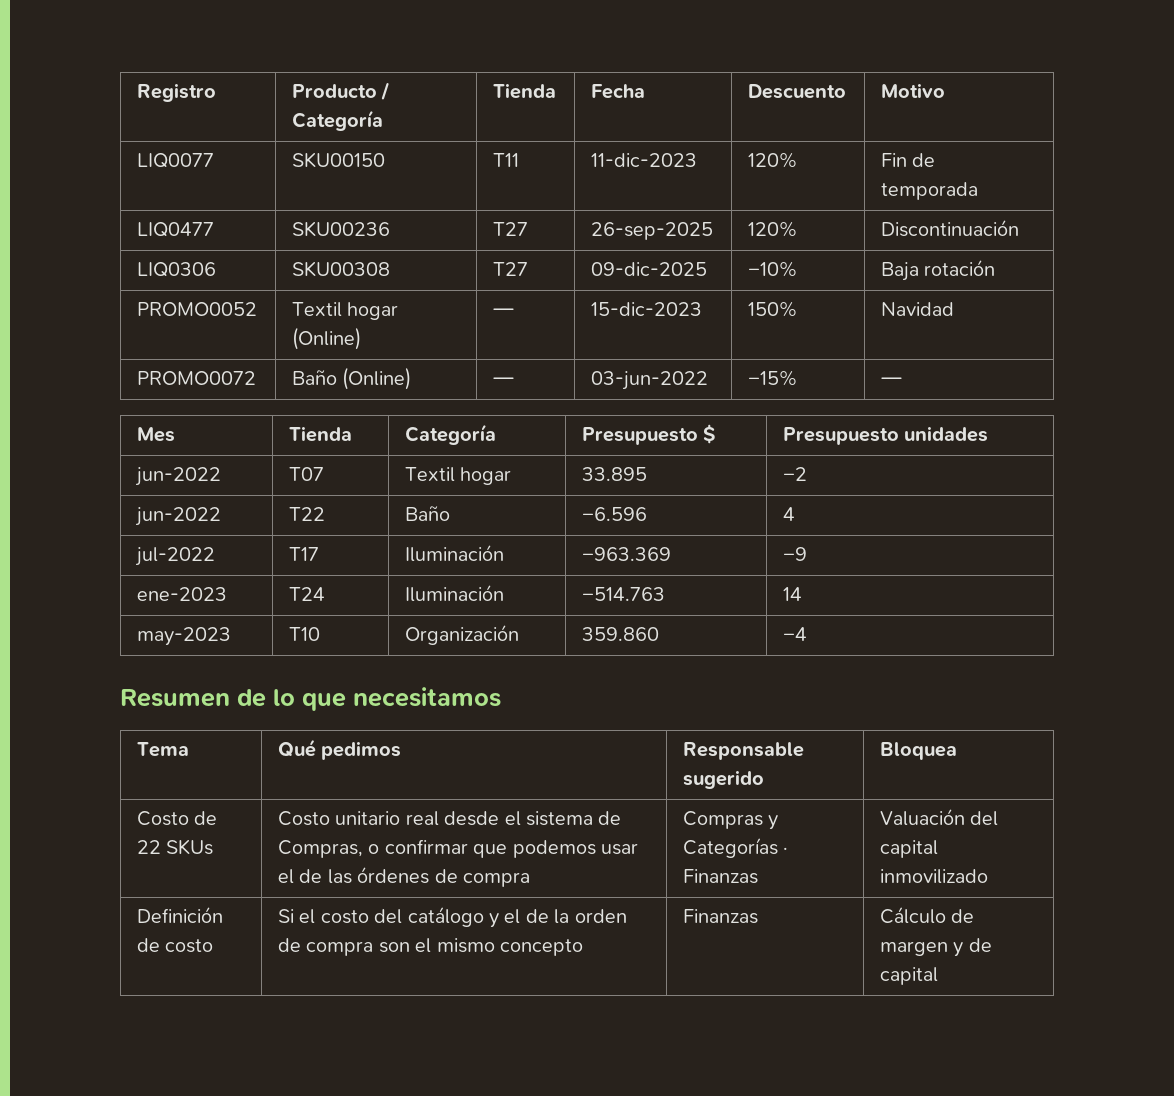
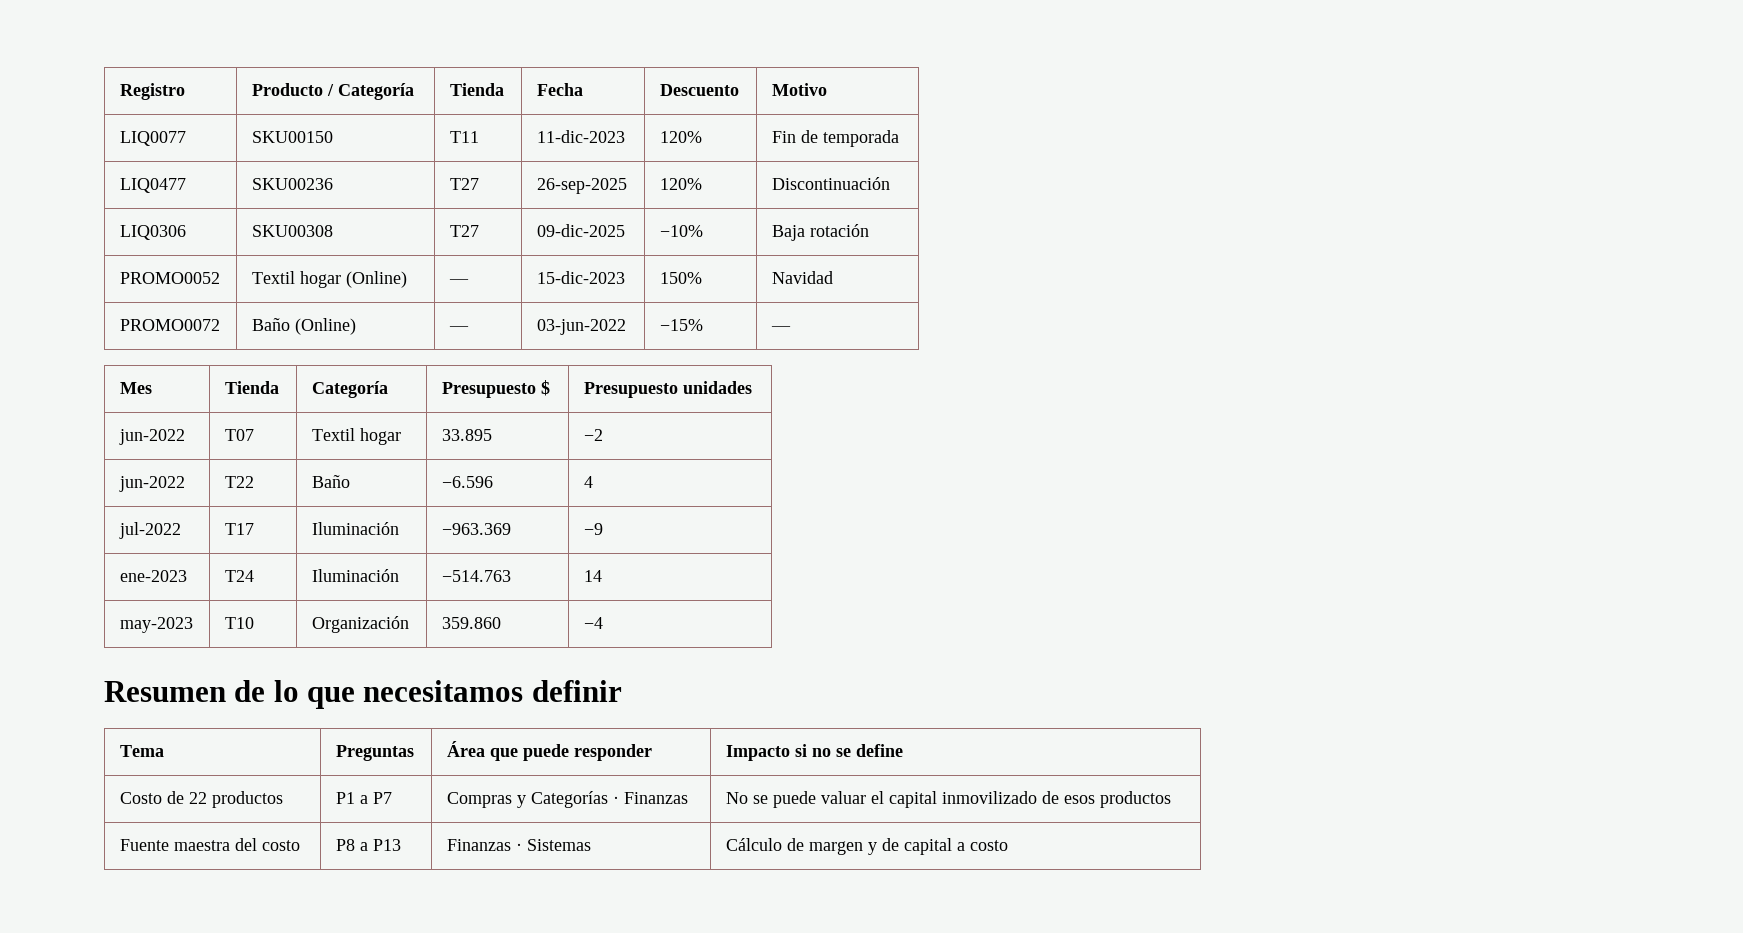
(501, 697) none -> [531,680,622,702] definir
[278,739,402,760] [683,742,805,760] [683,770,765,789] [880,742,958,760] [137,811,218,826] [137,839,214,855] [278,811,622,826] [278,839,639,858] [278,867,531,887] Qué pedimos | Responsable sugerido | Bloquea // Costo de 22 SKUs | Costo unitario real desde el sistema de Compras, o confirmar que podemos usar el de las órdenes de compra -> [335,745,414,761] [446,741,652,761] [725,744,903,761] [119,791,283,808] [335,792,392,804] Preguntas | Área que puede responder | Impacto si no se define // Costo de 22 productos | P1 a P7
[880,809,999,826] [880,840,939,858] [880,869,989,884] [137,907,224,923] [137,938,214,953] [278,907,627,928] [278,938,584,956] [683,909,759,924] Valuación del capital inmovilizado // Definición de costo | Si el costo del catálogo y el de la orden de compra son el mismo concepto | Finanzas -> [725,791,1171,808] [119,838,300,851] [335,839,401,851] [446,839,591,851] No se puede valuar el capital inmovilizado de esos productos // Fuente maestra del costo | P8 a P13 | Finanzas · Sistemas
(939, 976) none -> [956,840,1008,851] a costo

